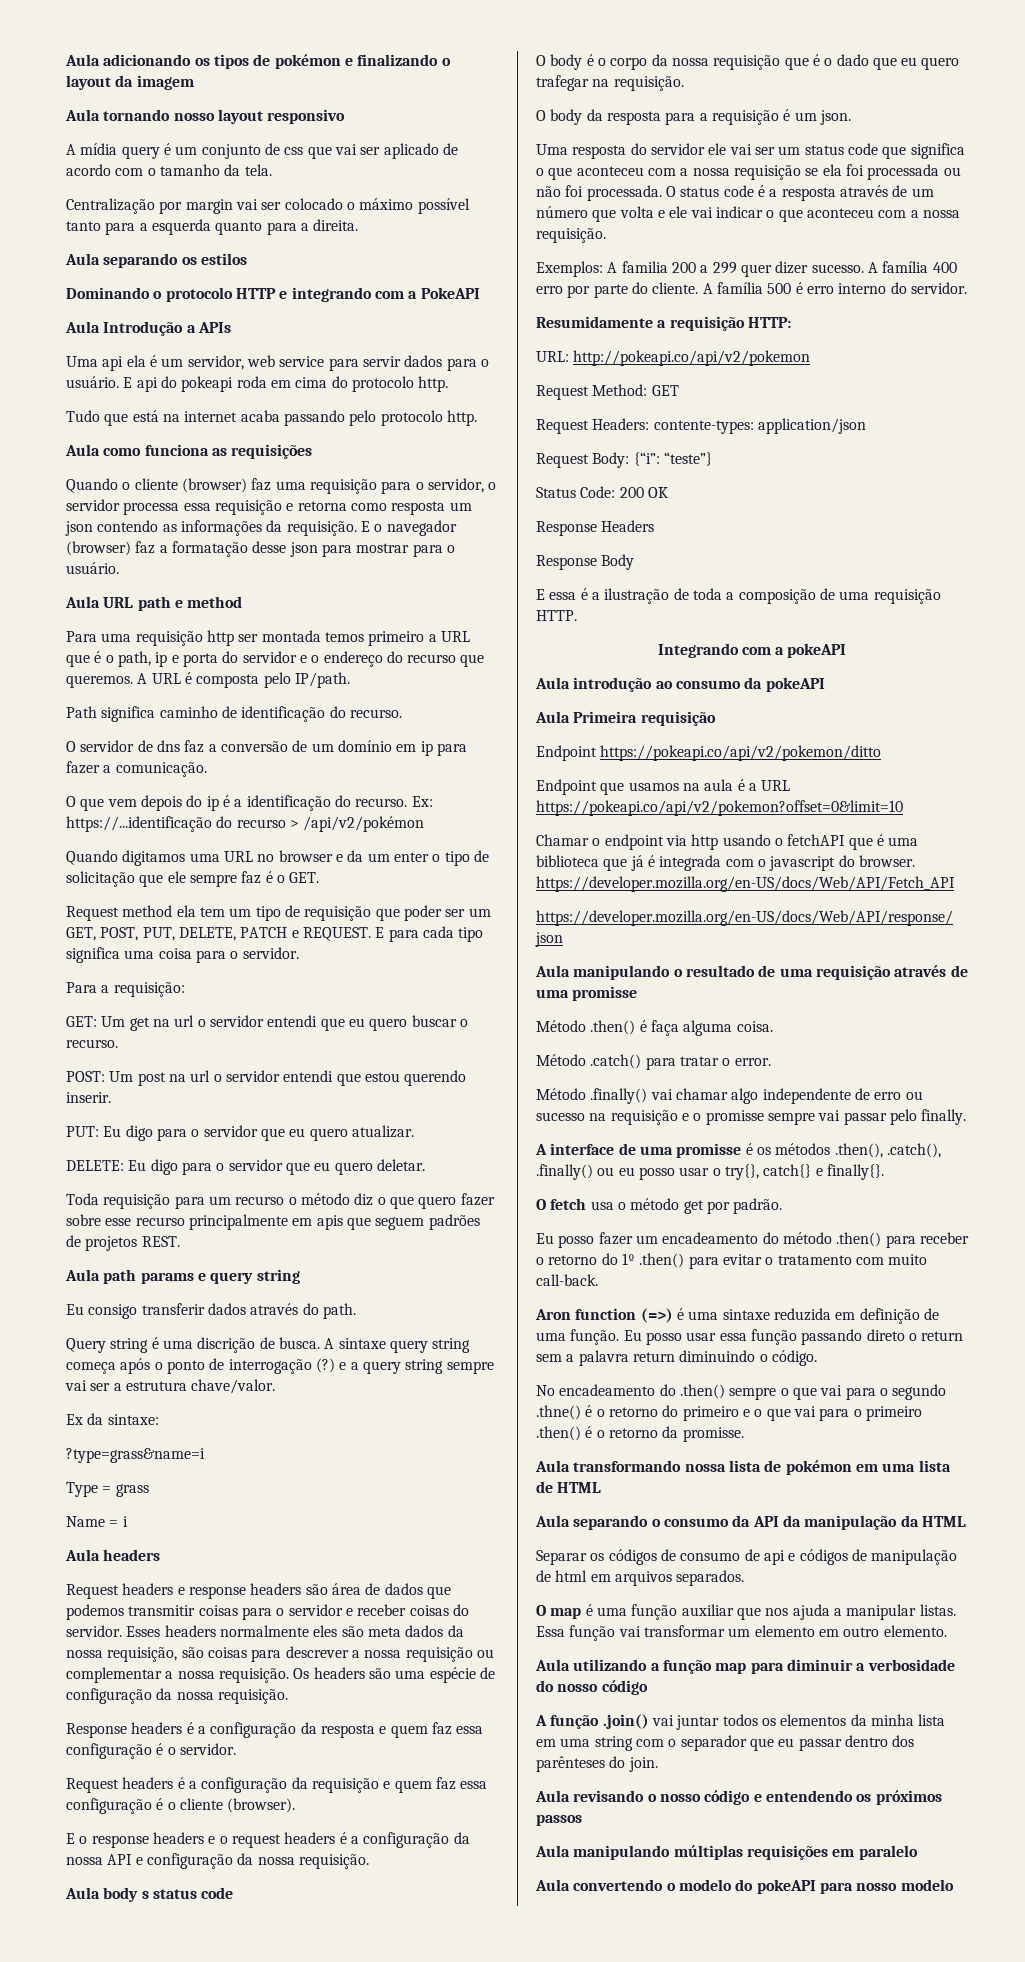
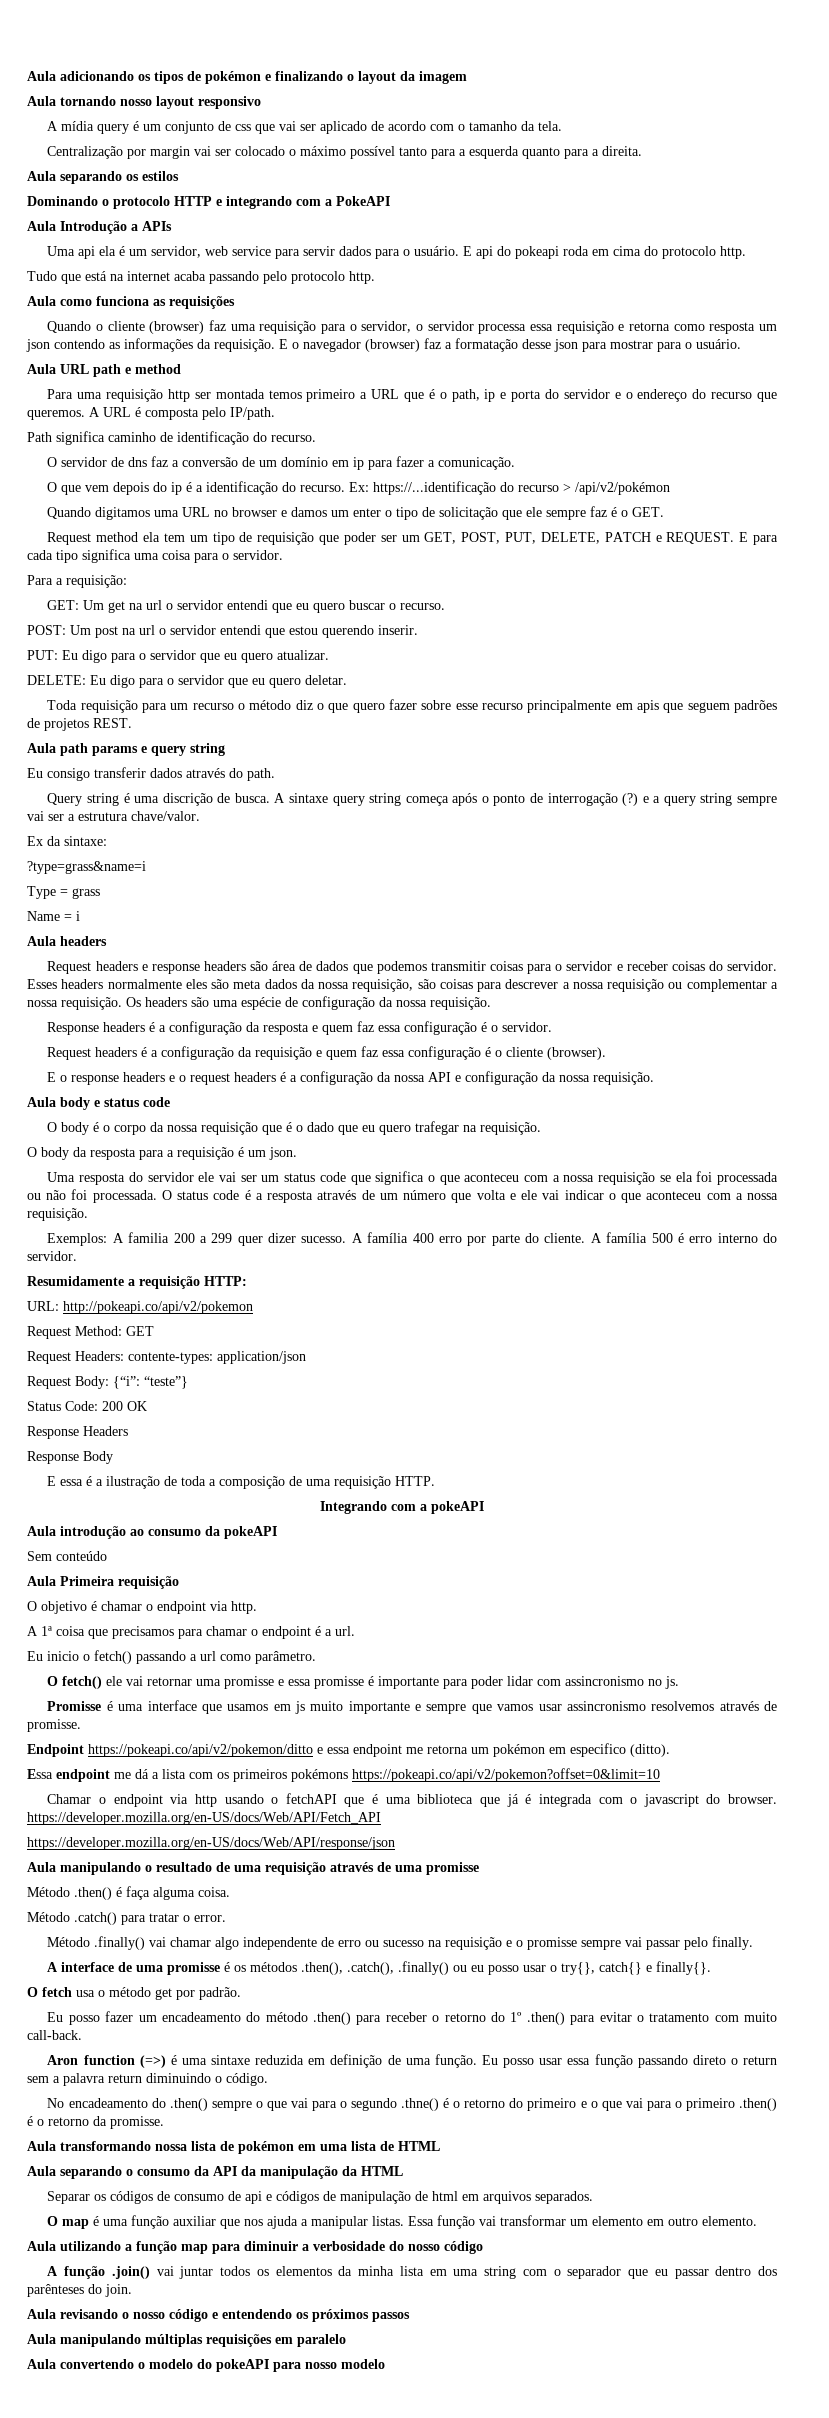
[347,850,364,862] da -> [291,507,328,517] damos
[141,1891,149,1899] s -> [94,1100,100,1107] e
(825, 684) none -> [27,1551,107,1561] // Sem conteúdo
[536,745,882,761] [536,779,791,795] Endpoint https://pokeapi.co/api/v2/pokemon/ditto // Endpoint que usamos na aula é a URL -> [27,1601,257,1614] [27,1626,355,1639] [27,1650,316,1664] [47,1676,680,1689] [47,1700,777,1714] [27,1719,81,1732] [27,1743,670,1757] [27,1769,348,1782] O objetivo é chamar o endpoint via http. // A 1ª coisa que precisamos para chamar o endpoint é a url. // Eu inicio o fetch() passando a url como parâmetro. // O fetch() ele vai retornar uma promisse e essa promisse é importante para poder lidar com assincronismo no js. // Promisse é uma interface que usamos em js muito importante e sempre que vamos usar assincronismo resolvemos através de promisse. // Endpoint https://pokeapi.co/api/v2/pokemon/ditto e essa endpoint me retorna um pokémon em especifico (ditto). // Essa endpoint me dá a lista com os primeiros pokémons

